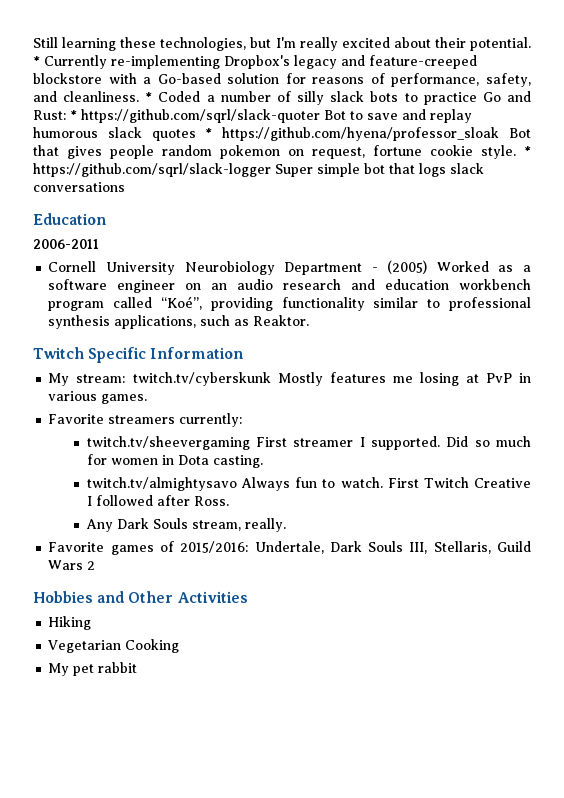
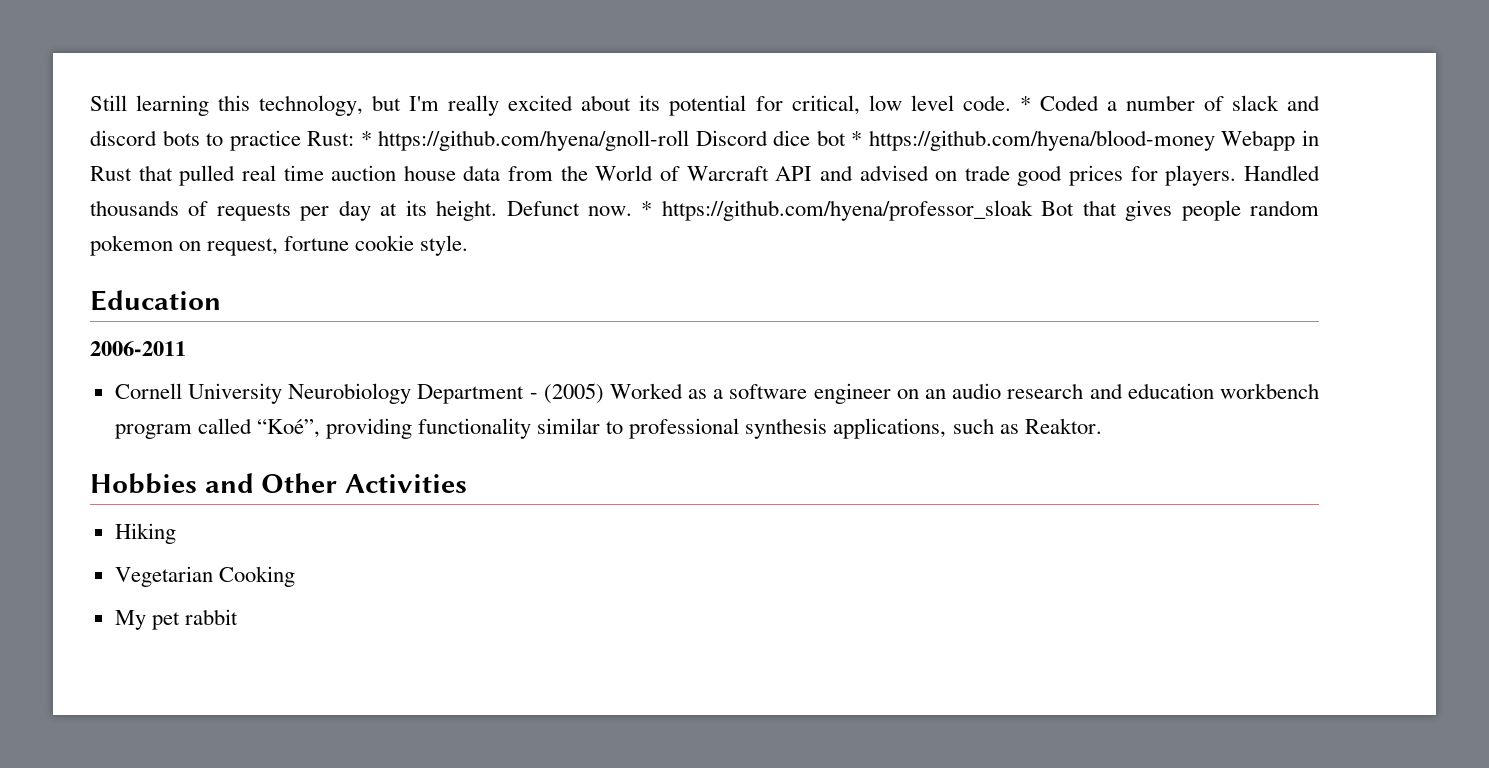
[120,37,247,51] these technologies, -> [218,95,364,116] this technology,
[434,37,532,51] [33,55,477,69] [33,73,531,87] [33,91,140,102] their potential. * Currently re-implementing Dropbox's legacy and feature-creeped blockstore with a Go-based solution for reasons of performance, safety, and cleanliness. -> [639,95,1011,116] its potential for critical, low level code.
[297,91,531,105] [33,109,472,123] [33,127,196,141] silly slack bots to practice Go and Rust: * https://github.com/sqrl/slack-quoter Bot to save and replay humorous slack quotes -> [1231,95,1320,111] [90,130,1319,151] [90,165,1321,186] [90,200,632,221] slack and discord bots to practice Rust: * https://github.com/hyena/gnoll-roll Discord dice bot * https://github.com/hyena/blood-money Webapp in Rust that pulled real time auction house data from the World of Warcraft API and advised on trade good prices for players. Handled thousands of requests per day at its height. Defunct now.
[524,146,531,156] [33,163,484,177] [33,182,125,192] * https://github.com/sqrl/slack-logger Super simple bot that logs slack conversations -> (469, 245) none
[33,347,244,363] [48,372,531,386] [48,391,148,404] [48,413,243,427] [86,436,532,450] [86,454,263,468] [86,477,531,491] [86,495,229,506] [85,518,286,532] [48,541,531,555] [48,560,96,570] // Twitch Specific Information // My stream: twitch.tv/cyberskunk Mostly features me losing at PvP in various games. // Favorite streamers currently: // twitch.tv/sheevergaming First streamer I supported. Did so much for women in Dota casting. // twitch.tv/almightysavo Always fun to watch. First Twitch Creative I followed after Ross. // Any Dark Souls stream, really. // Favorite games of 2015/2016: Undertale, Dark Souls III, Stellaris, Guild Wars 2 -> (1102, 426) none

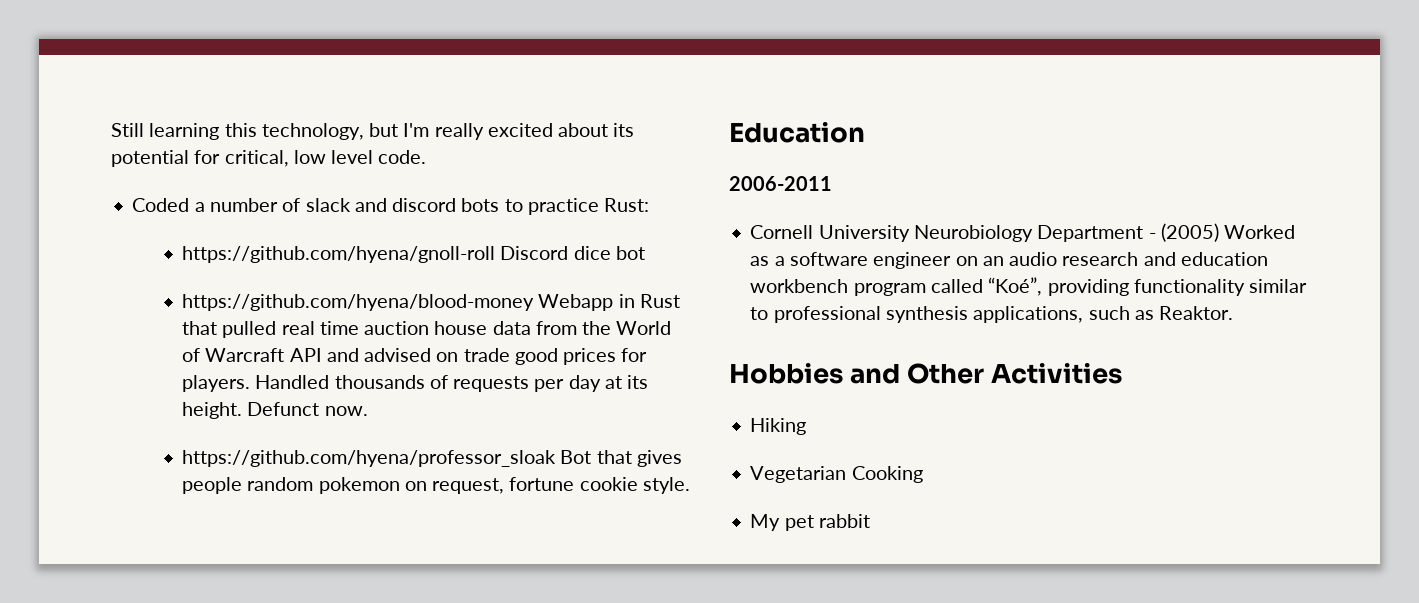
[1019,96,1031,111] * -> (427, 157) //
[360,131,372,146] * -> (650, 205) //
[851,131,863,146] * -> (645, 253) //
[641,201,653,216] * -> (368, 411) //

